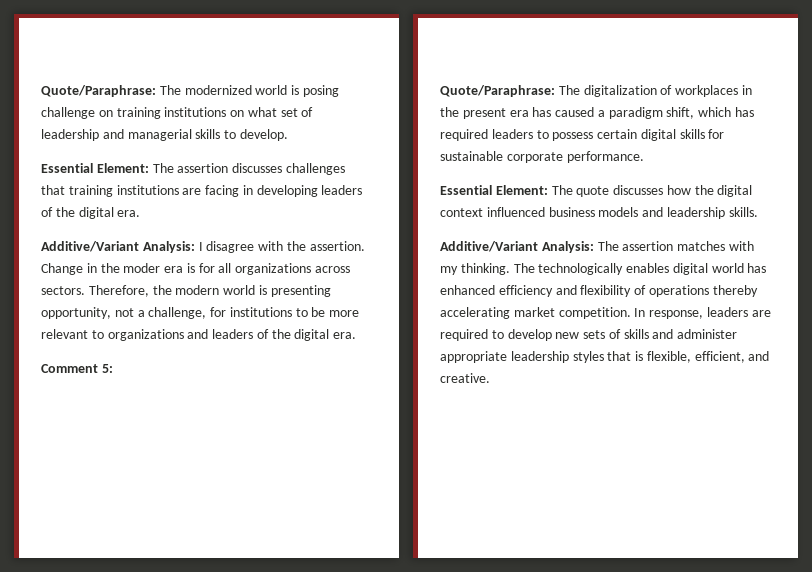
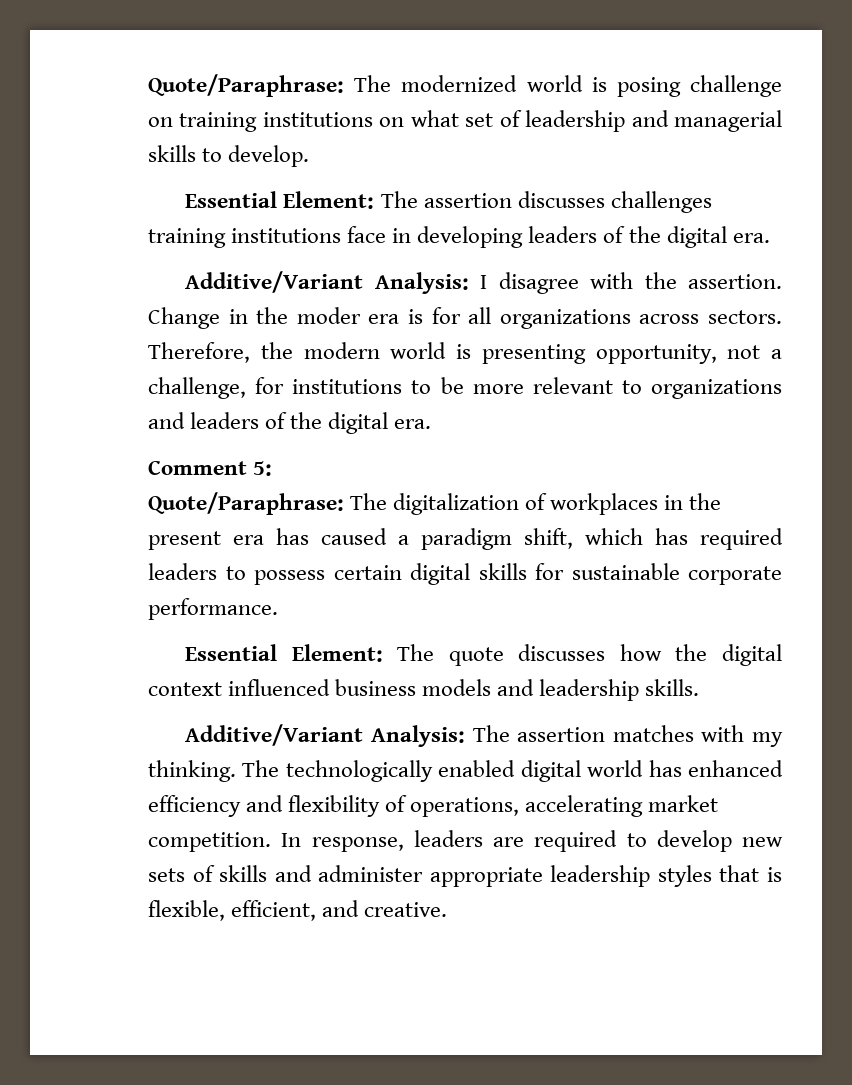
[41,185,240,197] that training institutions are facing -> [148,226,387,248] training institutions face
[626,263,670,273] enables -> [438,760,516,777] enabled
[648,285,758,297] operations thereby -> [410,797,520,817] operations,

